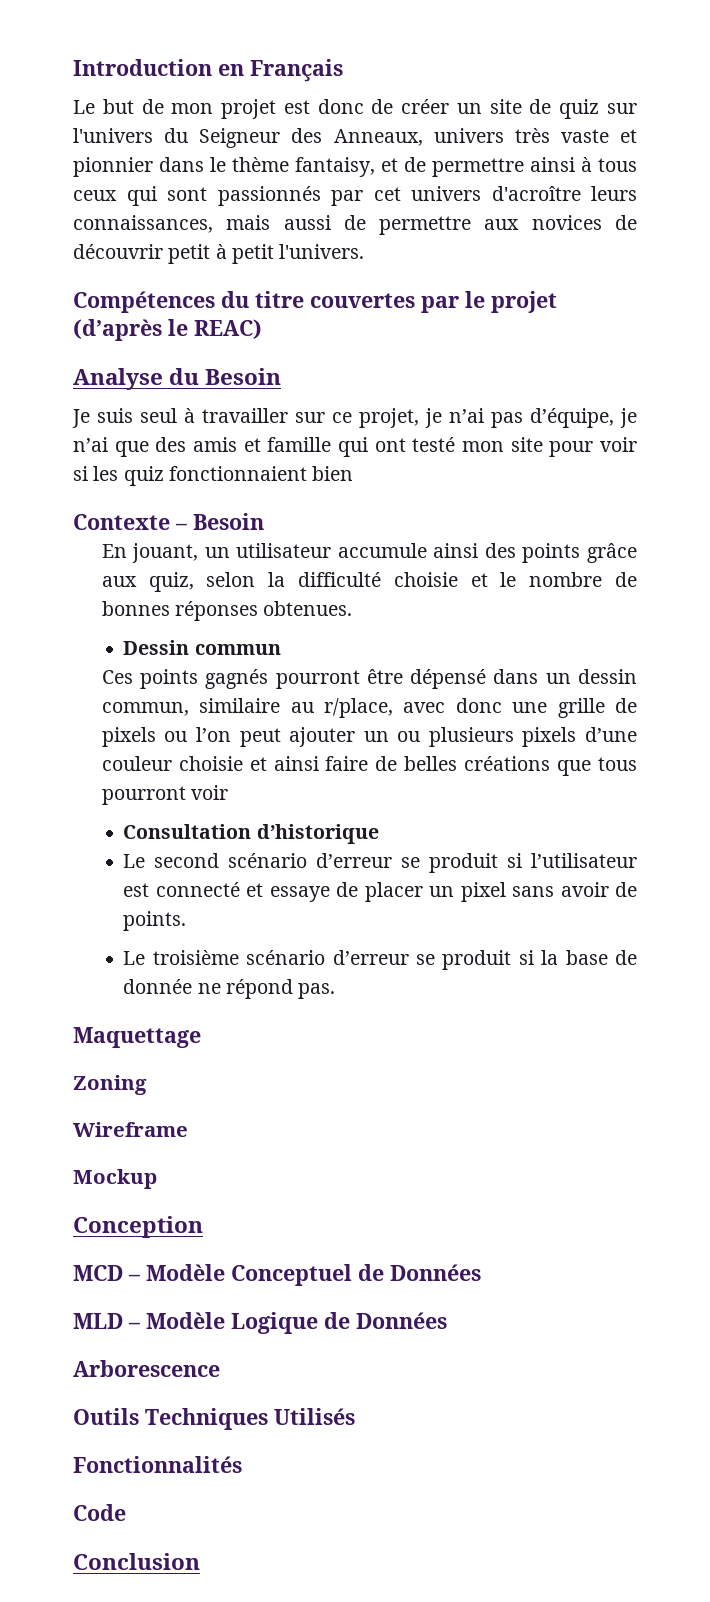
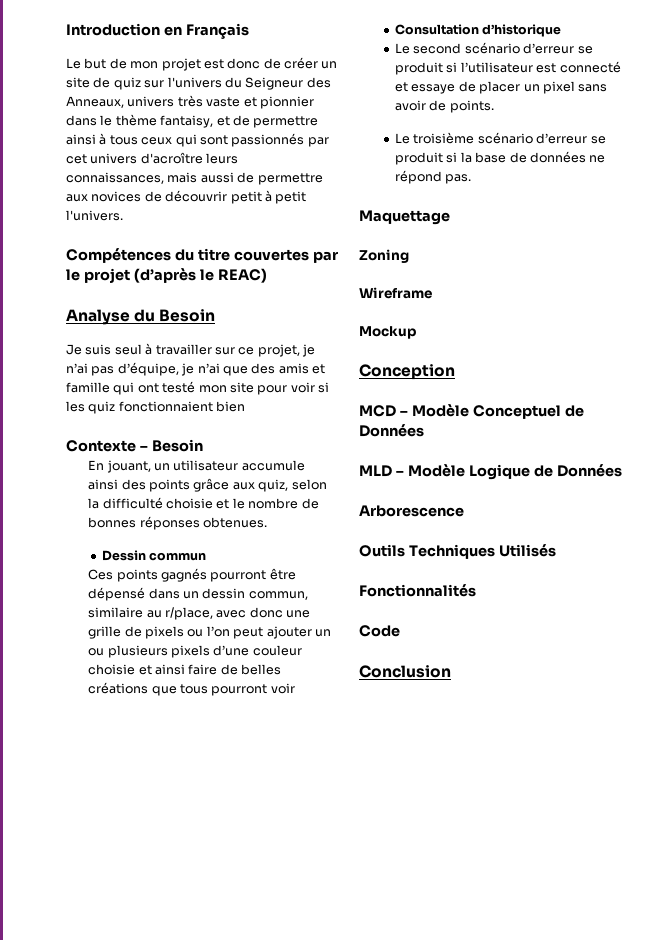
[123,979,193,994] donnée -> [529,151,586,163] données

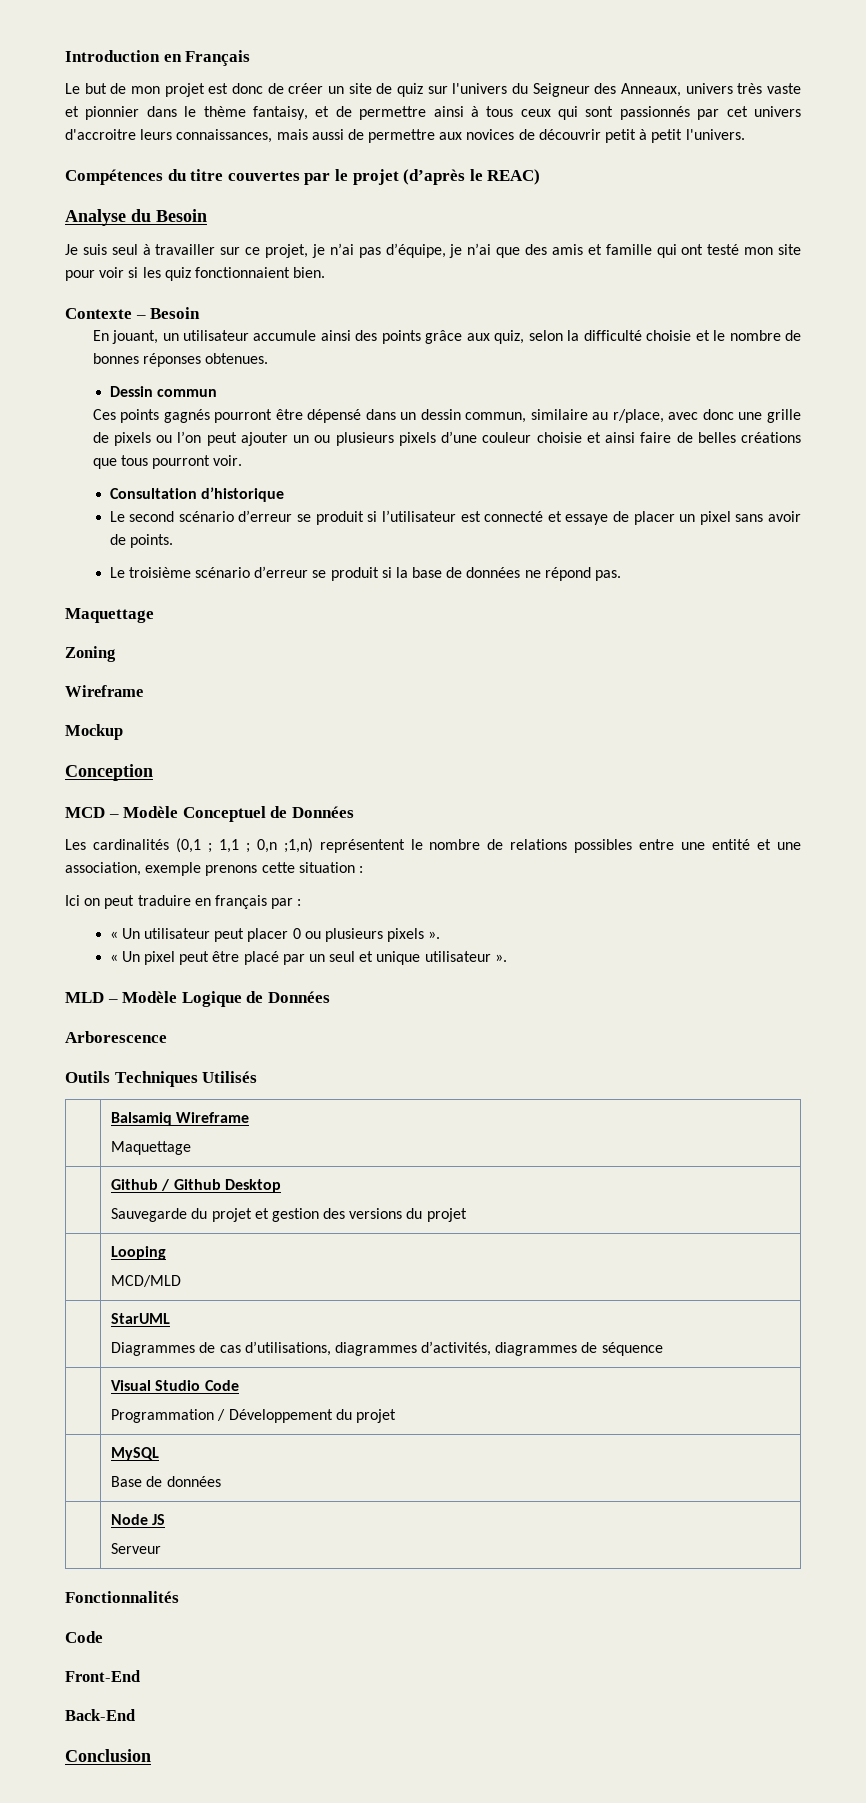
[140,152,203,164] d'acroître -> [65,129,136,140] d'accroitre
[216,401,246,412] bien -> [293,267,326,278] bien.
[270,683,295,694] voir -> [213,455,243,466] voir.
(424, 430) none -> [65,838,802,853] [65,862,363,876] [65,895,302,909] [109,928,441,942] [109,951,507,965] // Les cardinalités (0,1 ; 1,1 ; 0,n ;1,n) représentent le nombre de relations possibles entre une entité et une association, exemple prenons cette situation : // Ici on peut traduire en français par : // « Un utilisateur peut placer 0 ou plusieurs pixels ». // « Un pixel peut être placé par un seul et unique utilisateur ».
(556, 550) none -> [111,1112,250,1126] [111,1141,192,1155] [111,1179,281,1193] [111,1208,467,1222] [111,1246,167,1260] [111,1275,182,1287] [111,1313,171,1324] [111,1341,663,1356] [111,1380,239,1391] [111,1409,396,1423] [111,1447,160,1461] [111,1476,221,1487] [111,1514,166,1525] [111,1543,162,1554] // | Balsamiq Wireframe // Maquettage // | Github / Github Desktop // Sauvegarde du projet et gestion des versions du projet // | Looping // MCD/MLD // | StarUML // Diagrammes de cas d’utilisations, diagrammes d’activités, diagrammes de séquence // | Visual Studio Code // Programmation / Développement du projet // | MySQL // Base de données // | Node JS // Serveur
(400, 631) none -> [65,1670,140,1682] [65,1709,135,1721] // Front-End // Back-End

